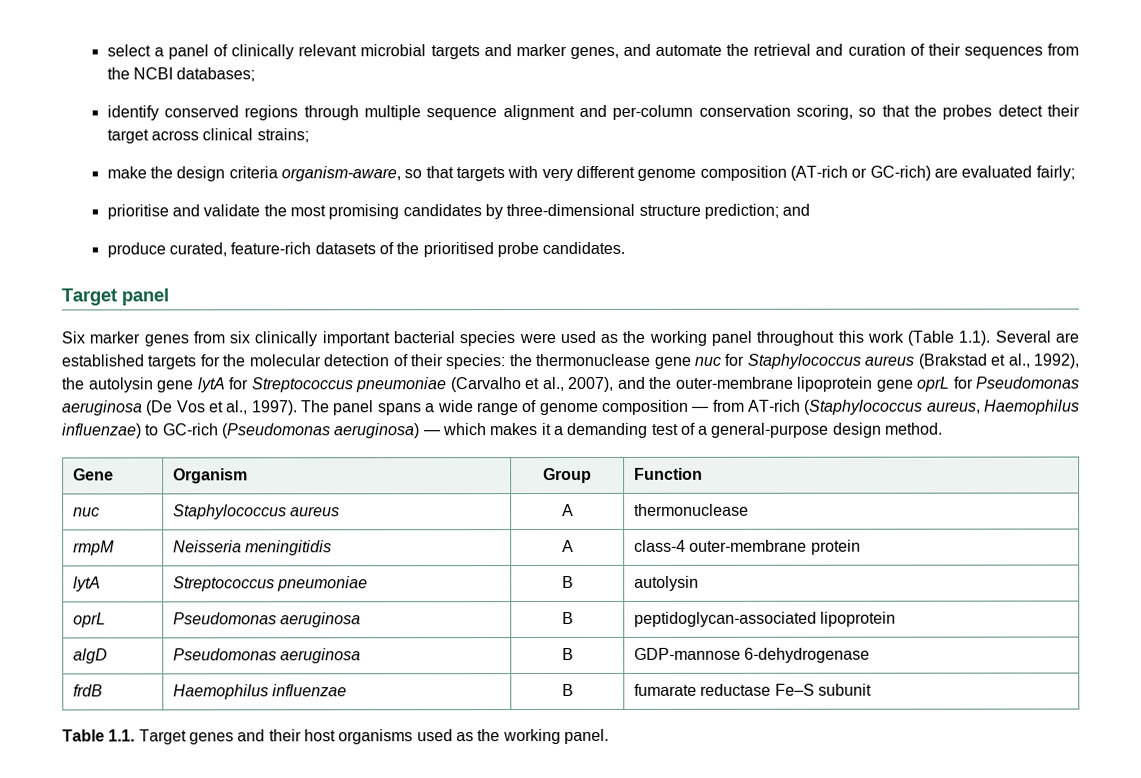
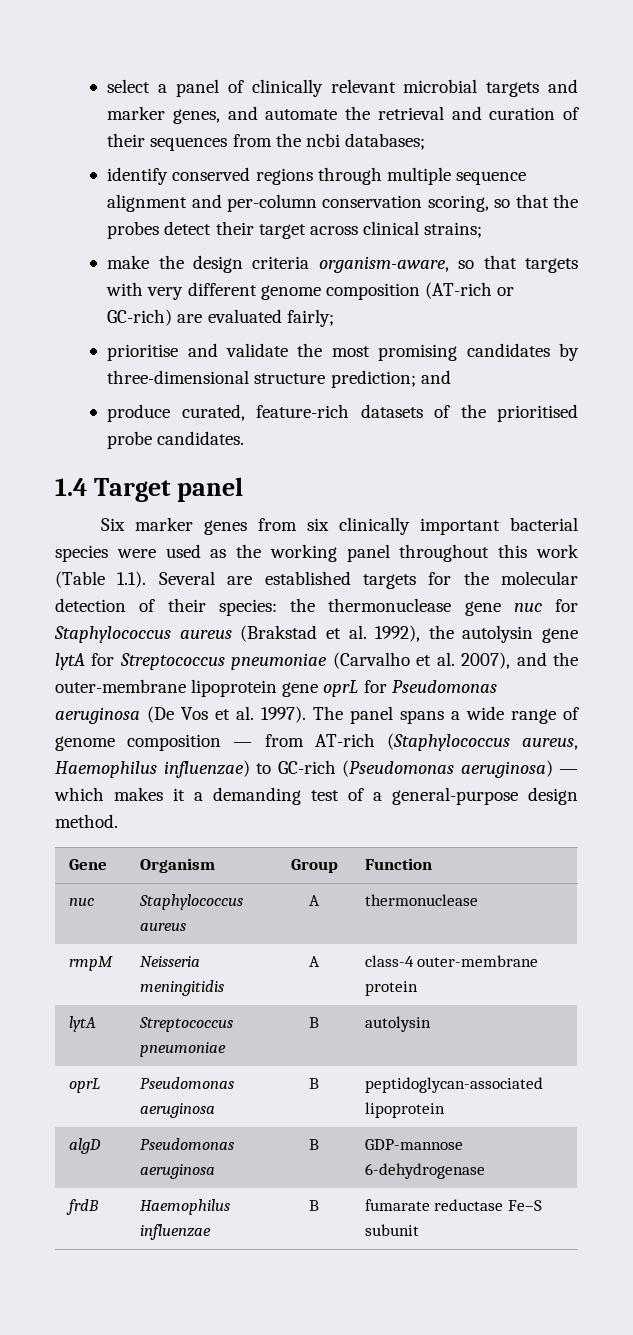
[133,67,174,80] NCBI -> [305,133,340,147] ncbi
(626, 248) none -> [55,478,87,496] 1.4
[1007,353,1030,368] al., -> [348,625,367,639] al.
[541,377,565,392] al., -> [436,652,455,666] al.
[226,400,249,415] al., -> [236,706,254,720] al.
[62,728,609,745] // Table 1.1. Target genes and their host organisms used as the working panel. -> (419, 1230) none

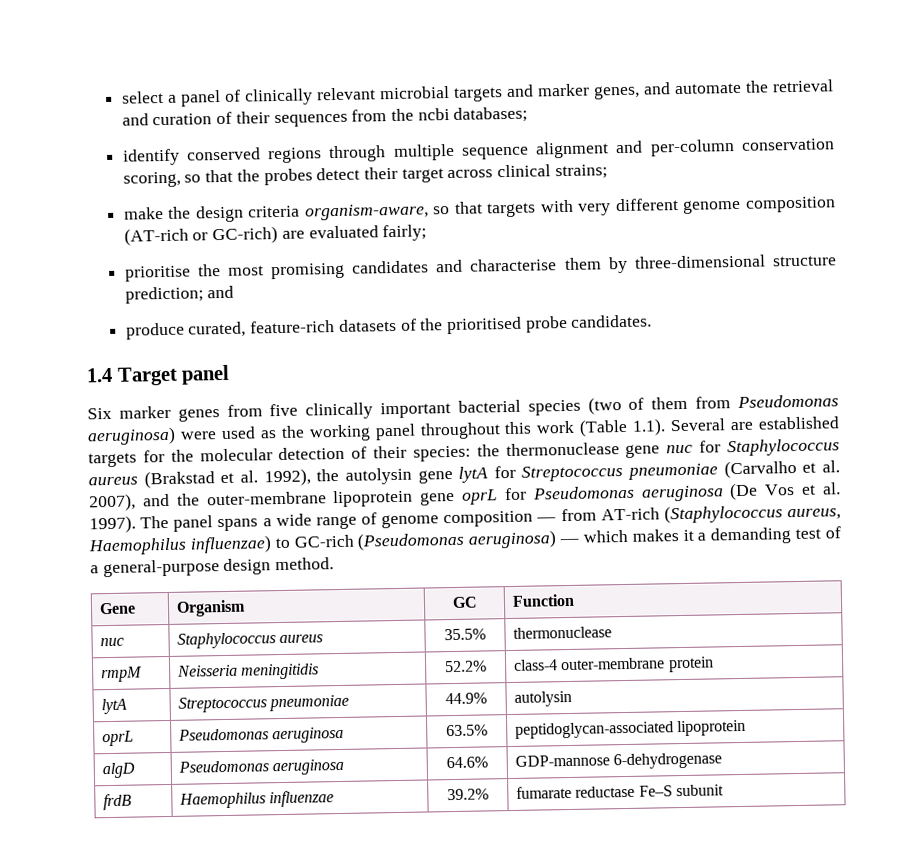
[187,343,289,357] and validate -> (191, 273) none
(550, 350) none -> [436,257,602,273] and characterise them
[307,518,330,531] six -> [269,403,299,417] five
(108, 553) none -> [587,394,839,415] [87,426,176,446] (two of them from Pseudomonas aeruginosa)
[290,859,338,873] Group -> [451,596,478,609] GC
[309,895,320,906] A -> [444,628,486,641] 35.5%
[309,956,320,967] A -> [444,660,487,673] 52.2%
[309,1017,319,1028] B -> [445,692,487,705] 44.9%
[309,1078,319,1089] B -> [446,724,488,737] 63.5%
[309,1139,319,1150] B -> [446,756,488,769] 64.6%
[309,1200,319,1211] B -> [447,788,489,801] 39.2%

